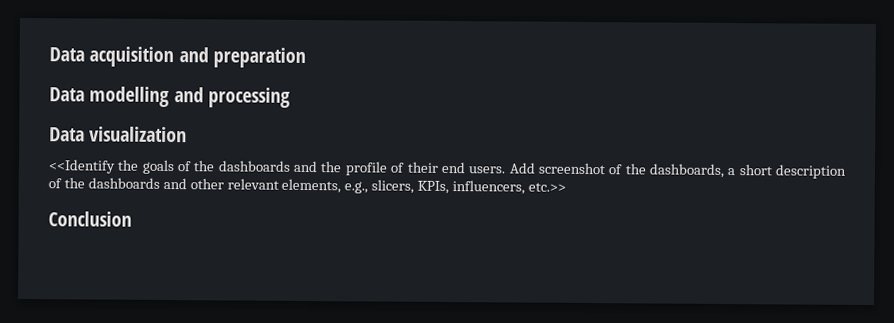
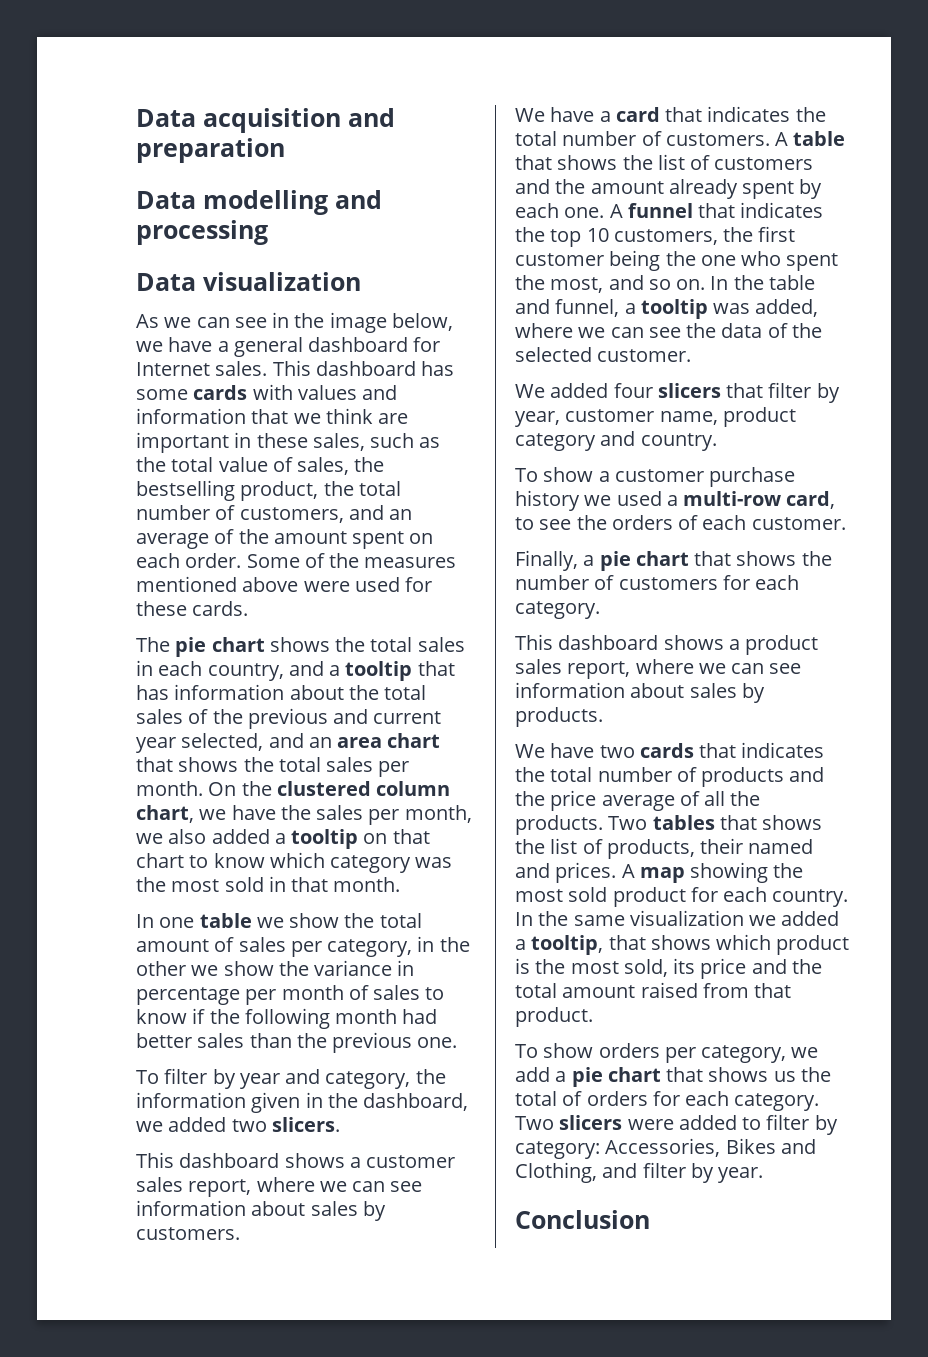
[48,159,847,179] [48,177,567,195] <<Identify the goals of the dashboards and the profile of their end users. Add screenshot of the dashboards, a short description of the dashboards and other relevant elements, e.g., slicers, KPIs, influencers, etc.>> -> [136,312,453,333] [136,337,441,357] [136,360,455,376] [136,384,398,400] [136,408,409,424] [136,432,441,453] [136,457,385,475] [136,480,401,501] [136,505,413,523] [136,529,434,549] [136,553,457,568] [136,576,433,592] [136,601,249,616] [136,637,465,657] [136,660,455,681] [136,684,427,700] [136,708,442,729] [136,733,441,753] [136,757,410,777] [136,781,451,796] [136,805,472,825] [136,829,430,849] [136,852,453,873] [136,876,401,892] [136,913,422,928] [136,936,470,957] [136,960,415,976] [136,985,445,1005] [136,1008,438,1029] [136,1032,458,1053] [136,1068,446,1089] [136,1092,469,1113] [136,1117,340,1132] [136,1152,456,1168] [136,1177,423,1197] [136,1200,386,1221] [136,1227,240,1240] [515,106,826,122] [515,131,846,146] [515,154,814,170] [515,179,823,199] [515,202,824,218] [515,226,796,247] [515,250,839,271] [515,275,815,293] [515,299,819,319] [515,323,822,338] [515,347,692,362] [515,382,840,403] [515,407,796,427] [515,431,717,451] [515,467,796,487] [515,490,836,511] [515,515,846,530] [515,550,832,571] [515,575,800,590] [515,601,600,619] [515,634,819,655] [515,659,802,679] [515,682,765,703] [515,707,603,727] [515,742,825,758] [515,767,825,787] [515,790,761,811] [515,815,823,835] [515,838,814,859] [515,862,804,883] [515,887,849,907] [515,910,840,926] [515,934,850,955] [515,958,822,979] [515,982,792,998] [515,1007,593,1027] [515,1043,819,1063] [515,1067,831,1087] [515,1091,820,1111] [515,1114,838,1135] [515,1138,816,1159] [515,1162,764,1183] As we can see in the image below, we have a general dashboard for Internet sales. This dashboard has some cards with values and information that we think are important in these sales, such as the total value of sales, the bestselling product, the total number of customers, and an average of the amount spent on each order. Some of the measures mentioned above were used for these cards. // The pie chart shows the total sales in each country, and a tooltip that has information about the total sales of the previous and current year selected, and an area chart that shows the total sales per month. On the clustered column chart, we have the sales per month, we also added a tooltip on that chart to know which category was the most sold in that month. // In one table we show the total amount of sales per category, in the other we show the variance in percentage per month of sales to know if the following month had better sales than the previous one. // To filter by year and category, the information given in the dashboard, we added two slicers. // This dashboard shows a customer sales report, where we can see information about sales by customers. // We have a card that indicates the total number of customers. A table that shows the list of customers and the amount already spent by each one. A funnel that indicates the top 10 customers, the first customer being the one who spent the most, and so on. In the table and funnel, a tooltip was added, where we can see the data of the selected customer. // We added four slicers that filter by year, customer name, product category and country. // To show a customer purchase history we used a multi-row card, to see the orders of each customer. // Finally, a pie chart that shows the number of customers for each category. // This dashboard shows a product sales report, where we can see information about sales by products. // We have two cards that indicates the total number of products and the price average of all the products. Two tables that shows the list of products, their named and prices. A map showing the most sold product for each country. In the same visualization we added a tooltip, that shows which product is the most sold, its price and the total amount raised from that product. // To show orders per category, we add a pie chart that shows us the total of orders for each category. Two slicers were added to filter by category: Accessories, Bikes and Clothing, and filter by year.

